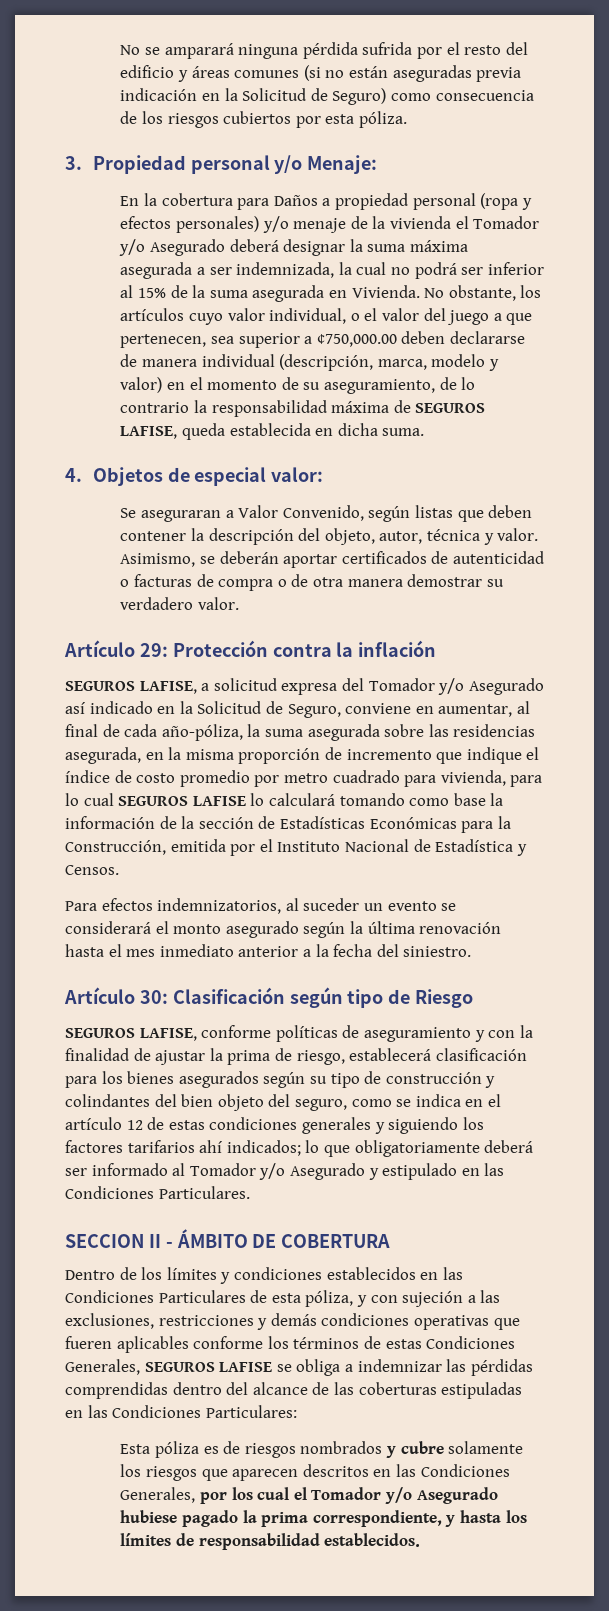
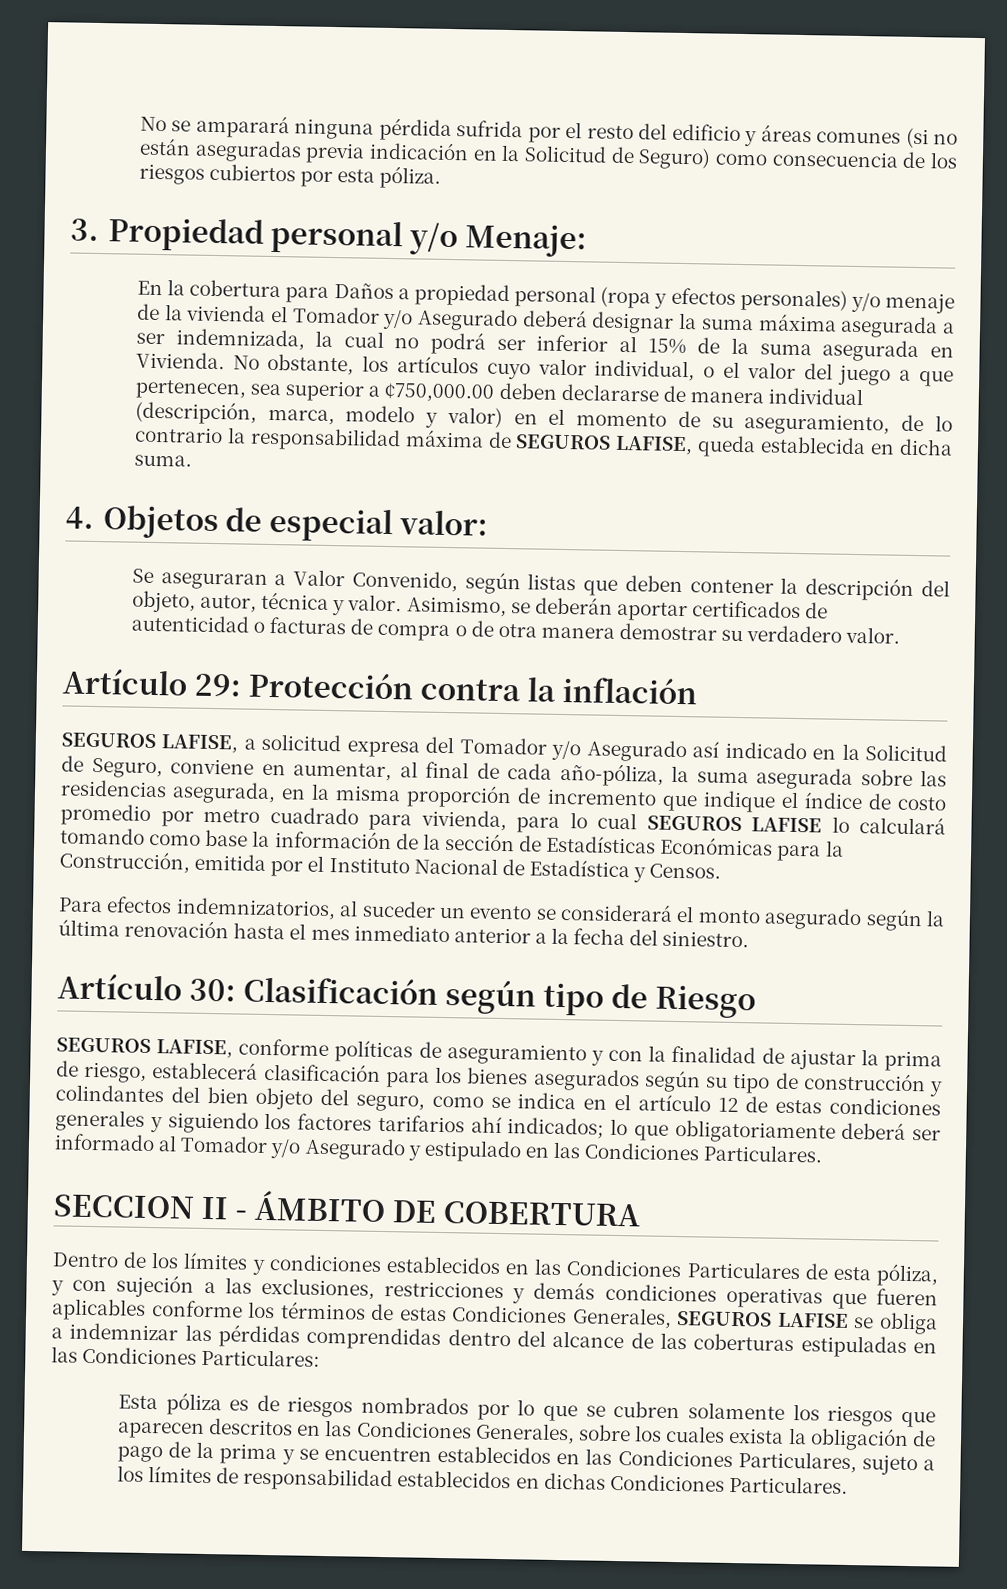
[385,1441,444,1458] y cubre -> [476,1399,681,1422] por lo que se cubren
[199,1487,498,1504] [120,1510,527,1527] [120,1533,421,1550] por los cual el Tomador y/o Asegurado hubiese pagado la prima correspondiente, y hasta los límites de responsabilidad establecidos. -> [577,1424,936,1452] [116,1441,935,1476] [116,1465,848,1494] sobre los cuales exista la obligación de pago de la prima y se encuentren establecidos en las Condiciones Particulares, sujeto a los límites de responsabilidad establecidos en dichas Condiciones Particulares.

